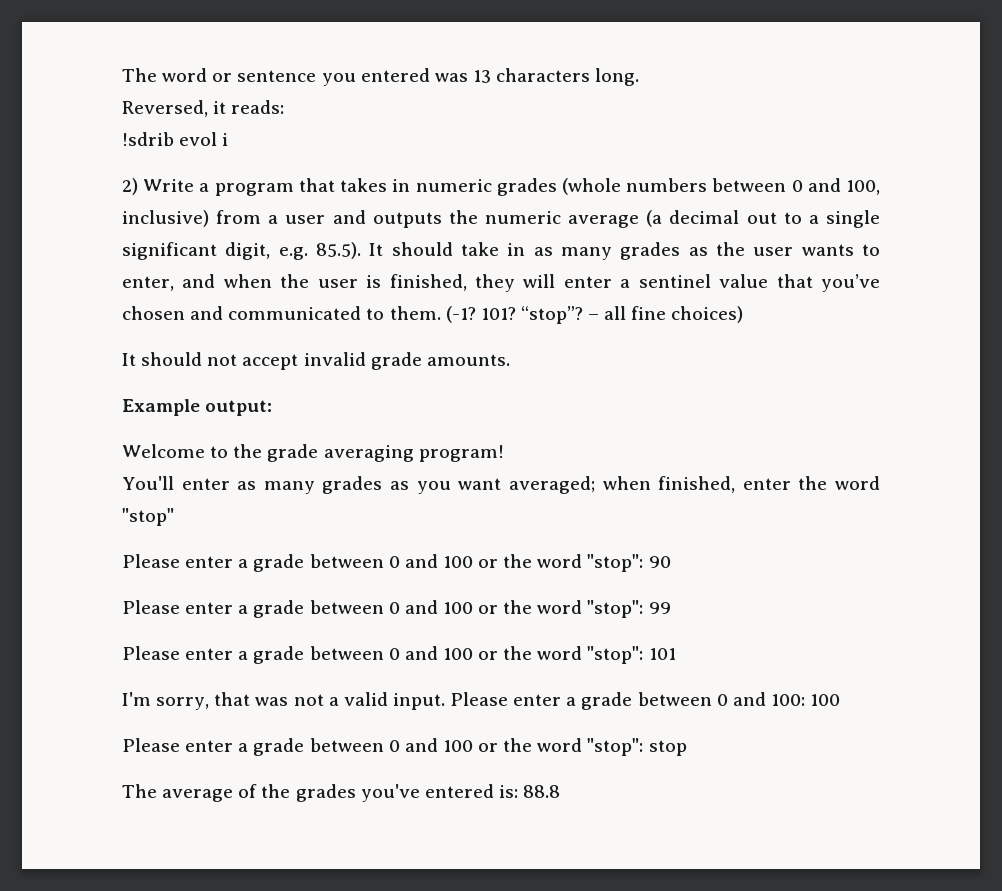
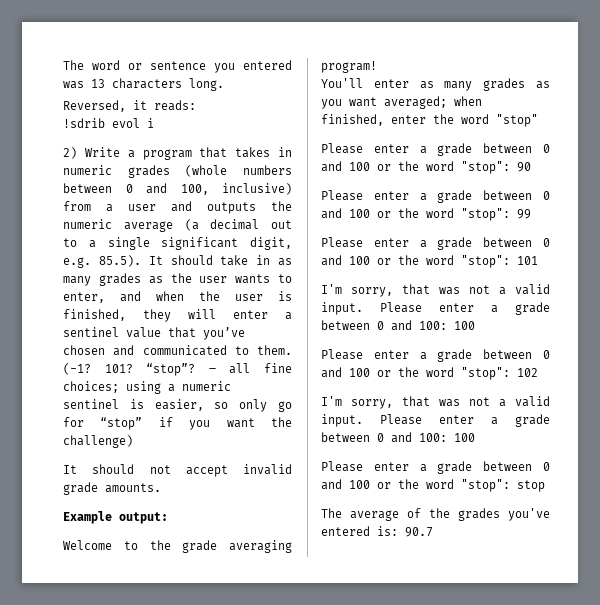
[671,306,744,323] choices) -> [63,381,231,394] [63,399,292,412] [63,417,292,430] [63,435,133,448] choices; using a numeric sentinel is easier, so only go for “stop” if you want the challenge)
(841, 700) none -> [321,349,550,362] [321,367,538,380] [321,396,550,409] [321,414,550,427] [321,432,475,443] // Please enter a grade between 0 and 100 or the word "stop": 102 // I'm sorry, that was not a valid input. Please enter a grade between 0 and 100: 100
[523,785,561,798] 88.8 -> [405,527,433,537] 90.7

